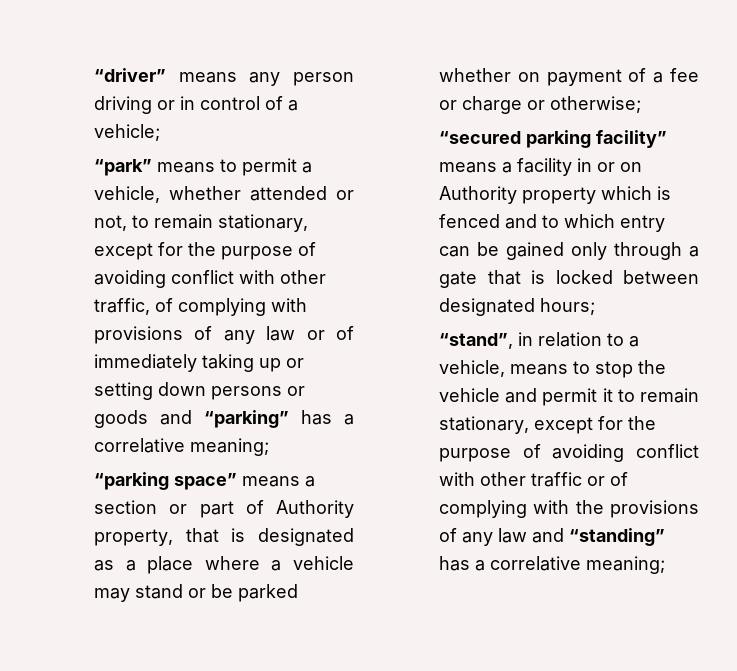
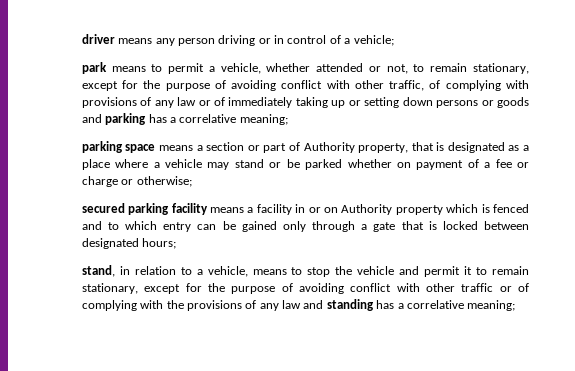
[94,68,167,82] “driver” -> [81,34,115,44] driver
[94,159,153,176] “park” -> [81,62,107,74] park
[204,410,290,428] “parking” -> [105,113,147,125] parking
[94,472,238,490] “parking space” -> [81,141,156,153] parking space
[439,130,668,148] “secured parking facility” -> [81,203,208,215] secured parking facility
[439,333,514,349] “stand”, -> [81,265,115,277] stand,
[569,528,666,546] “standing” -> [326,299,374,311] standing

